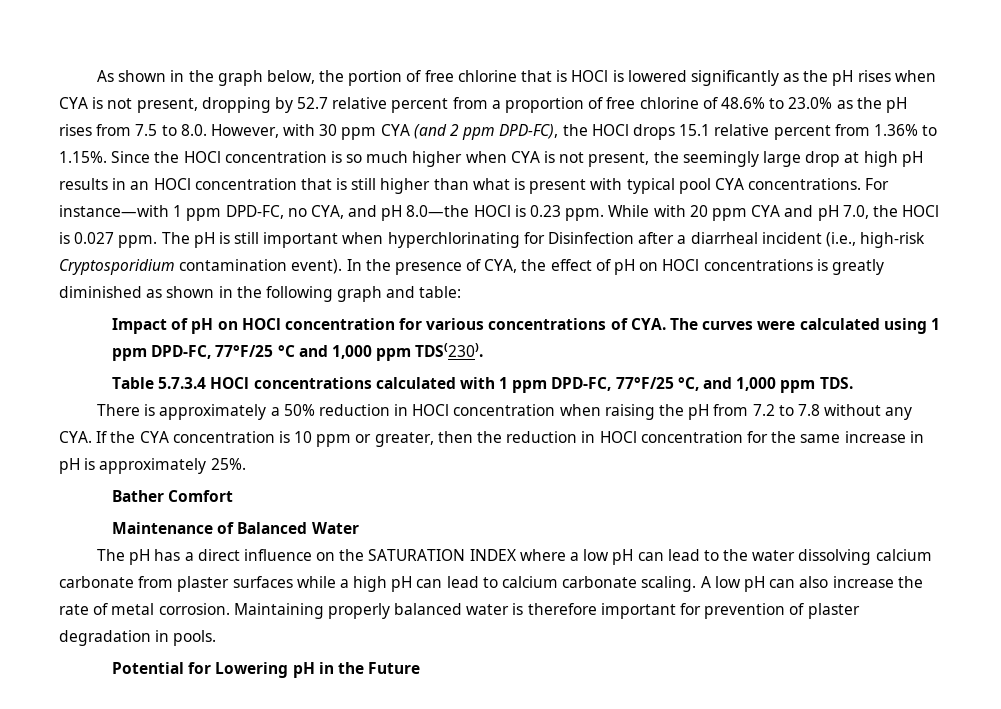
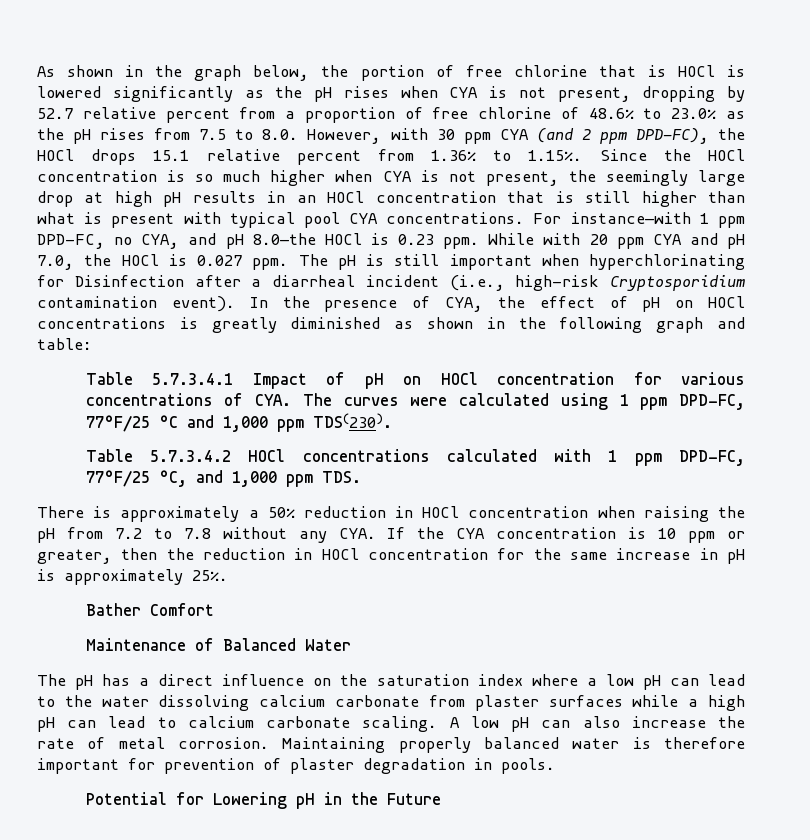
(462, 292) none -> [85,372,234,385] Table 5.7.3.4.1
[158,377,207,389] 5.7.3.4 -> [149,450,231,462] 5.7.3.4.2
[368,549,517,561] SATURATION INDEX -> [376,674,523,686] saturation index

